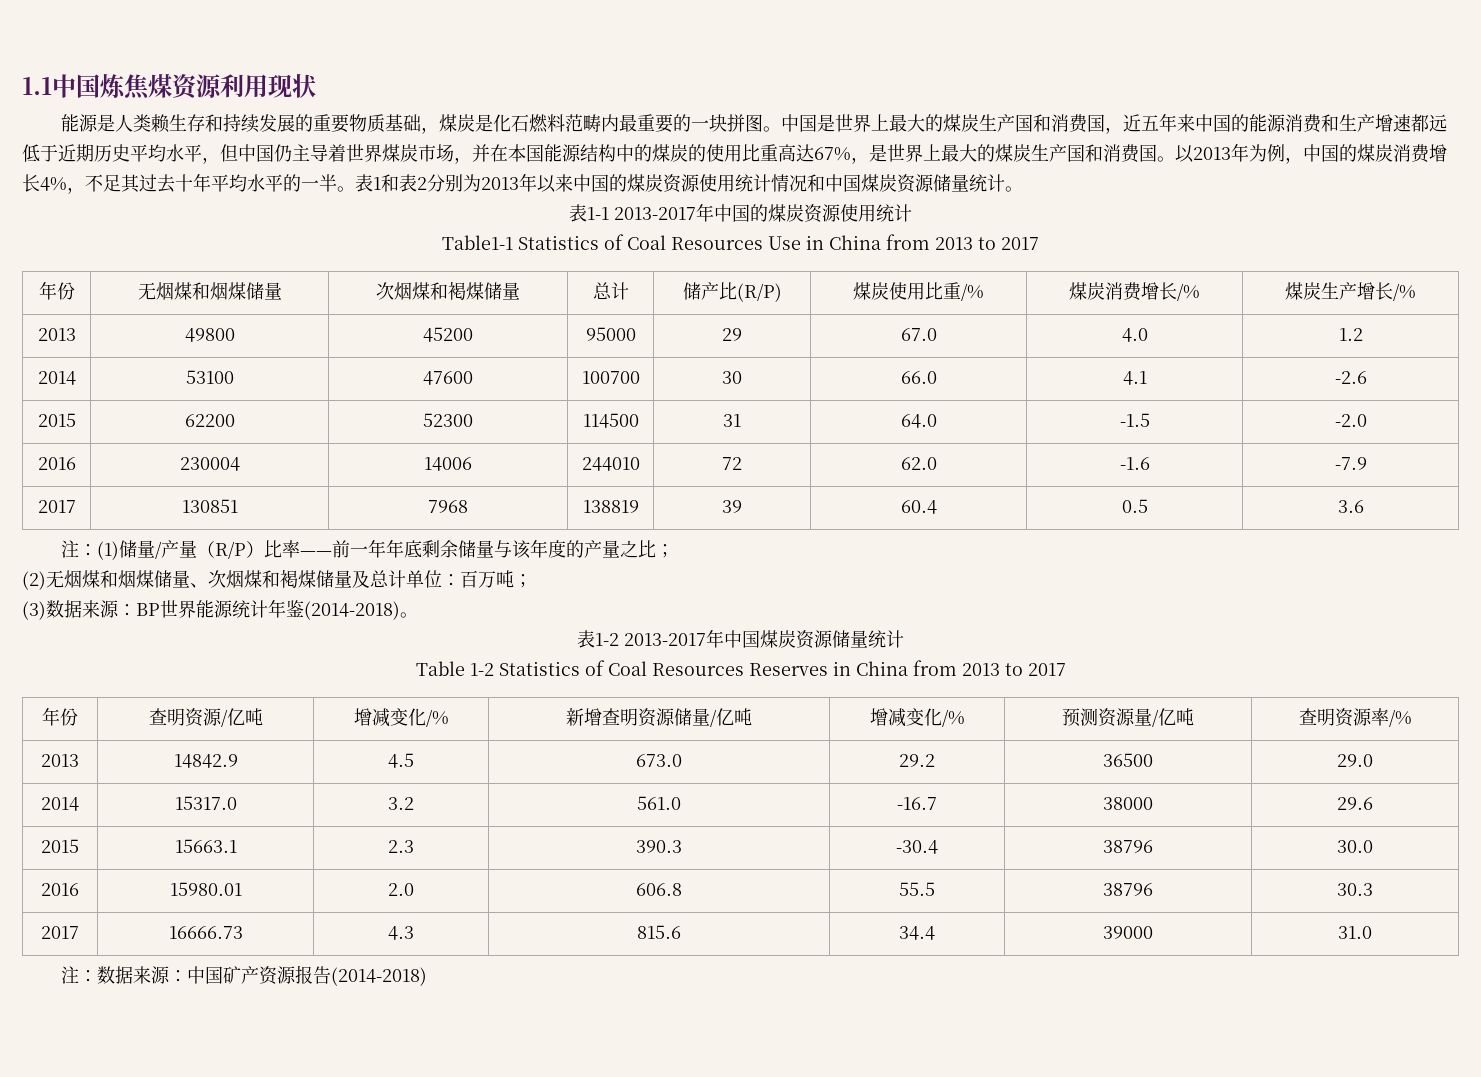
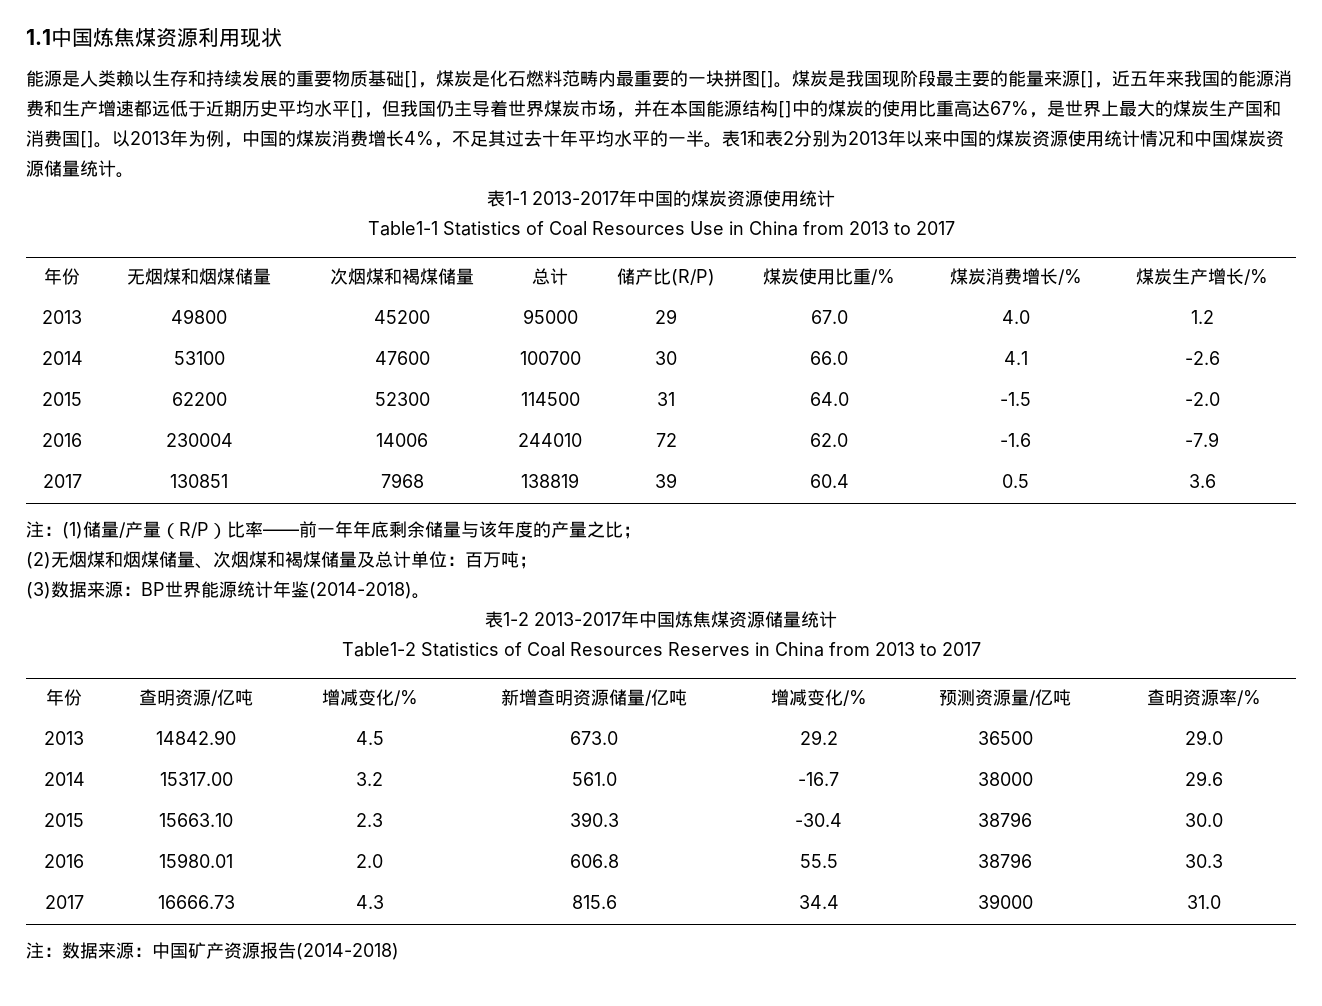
(171, 123) none -> [134,70,152,87] 以
(422, 123) none -> [404,71,418,88] []
[763,114,1106,133] 。中国是世界上最大的煤炭生产国和消费国 -> [760,70,1094,88] []。煤炭是我国现阶段最主要的能量来源[]
[1195,114,1214,132] 中 -> [1184,70,1202,87] 我
[202,144,256,164] ，但中 -> [350,100,418,118] []，但我
(616, 153) none -> [778,101,792,118] []
(1157, 153) none -> [80,131,94,148] []
[760,630,796,648] 煤炭 -> [675,611,729,628] 炼焦煤
[415,661,494,676] Table 1-2 -> [341,642,416,657] Table1-2
[173,754,238,768] 14842.9 -> [156,730,236,745] 14842.90
[174,796,237,810] 15317.0 -> [159,772,233,786] 15317.00
[174,839,237,853] 15663.1 -> [159,813,233,827] 15663.10

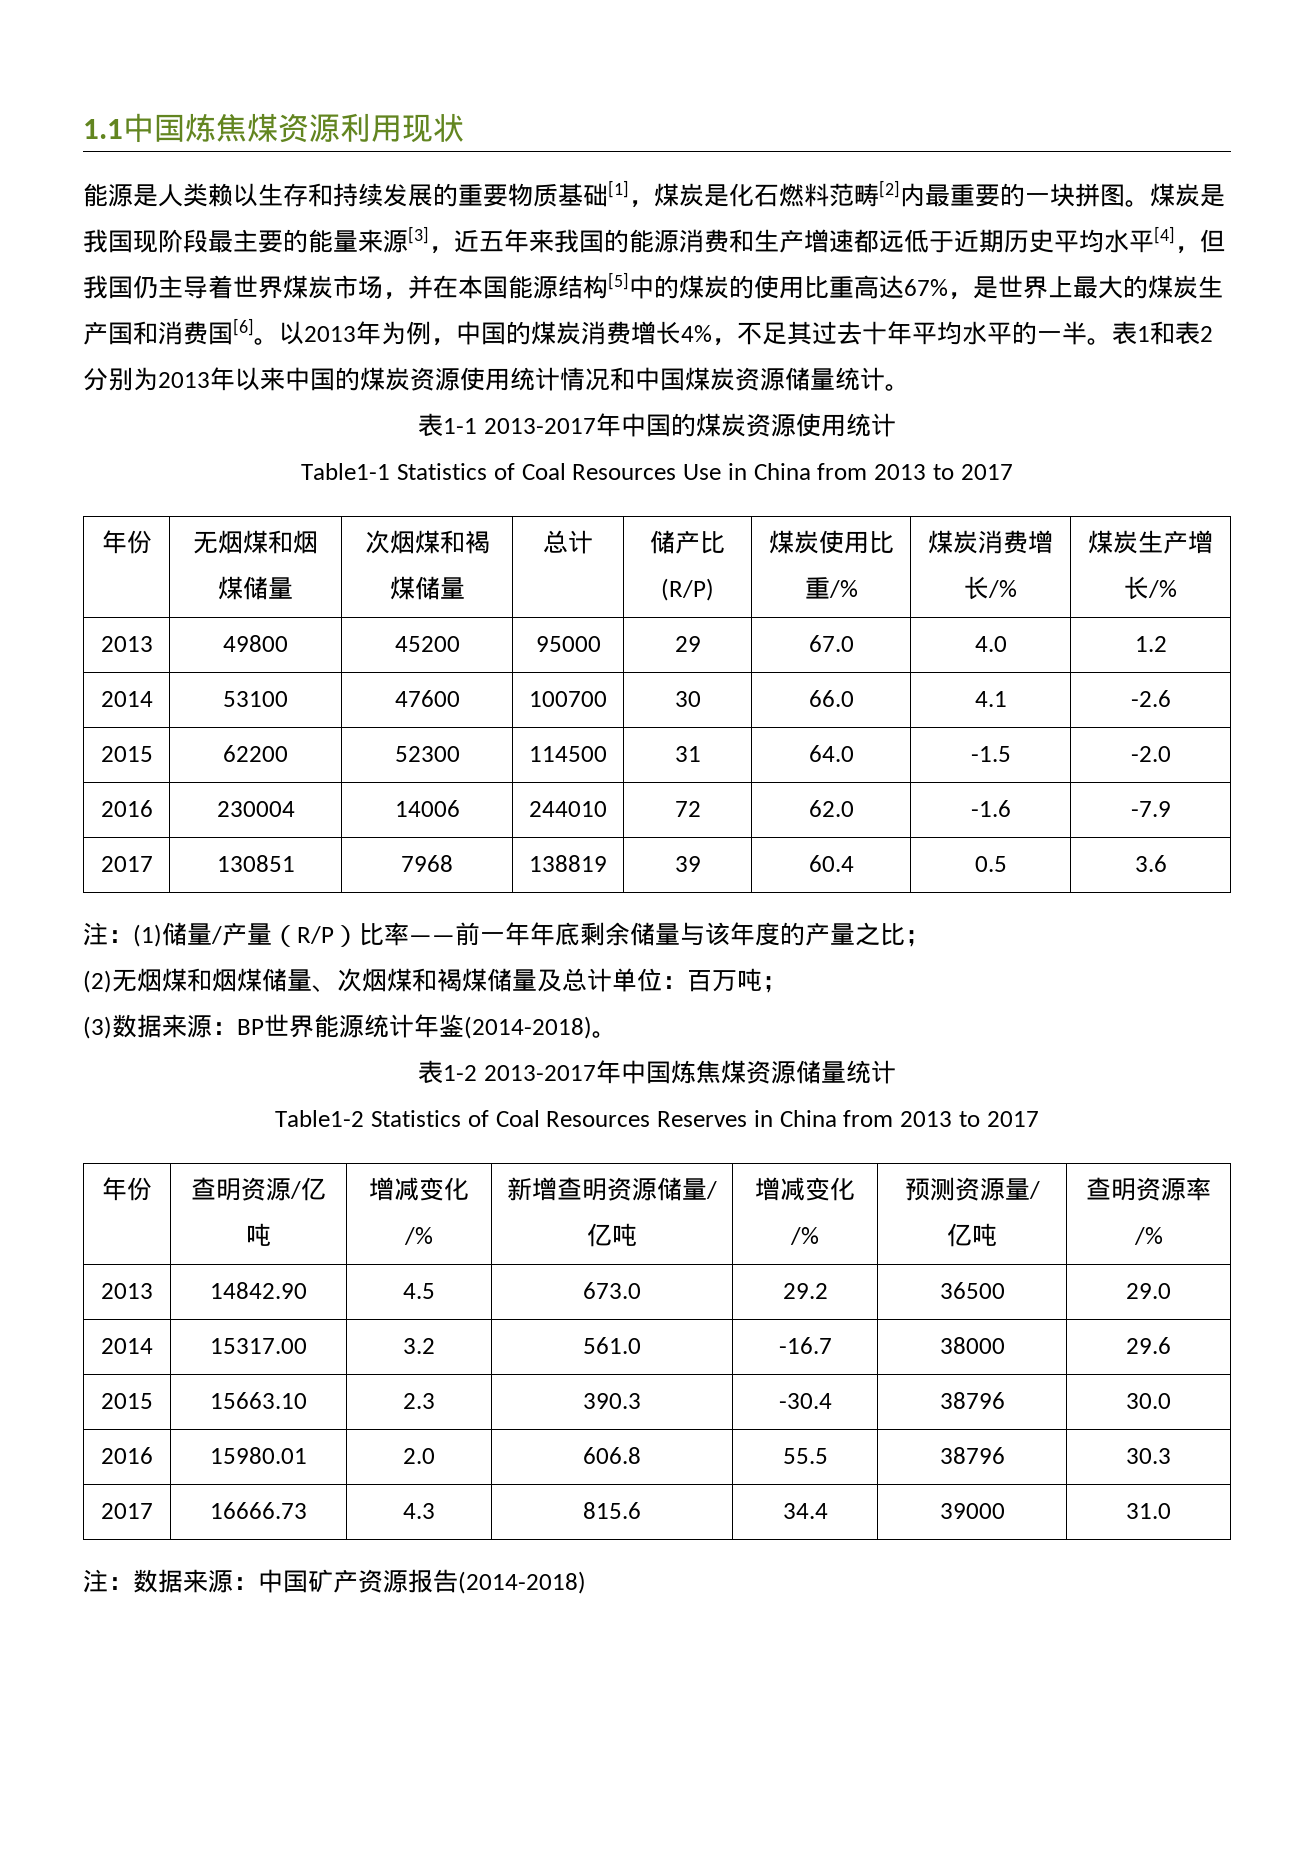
[404,71,418,88] [] -> [608,180,629,198] [1]
(598, 78) none -> [879,180,900,198] [2]
[760,71,774,88] [] -> (1125, 195) none
[1080,71,1094,88] [] -> [408,226,429,244] [3]
[350,101,364,118] [] -> [1154,226,1175,244] [4]
[778,101,792,118] [] -> [608,272,629,290] [5]
[80,131,94,148] [] -> [233,318,254,336] [6]

